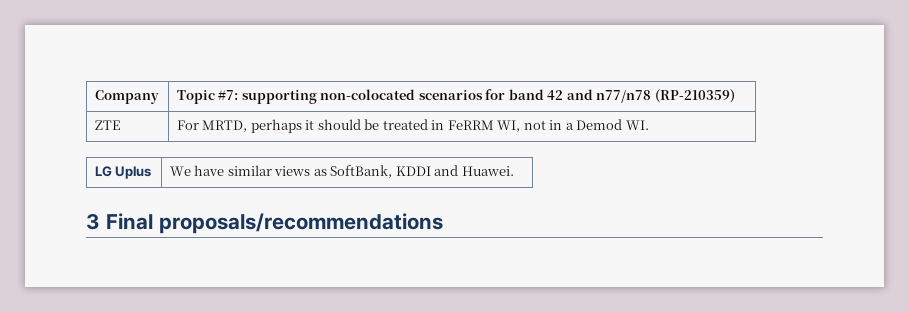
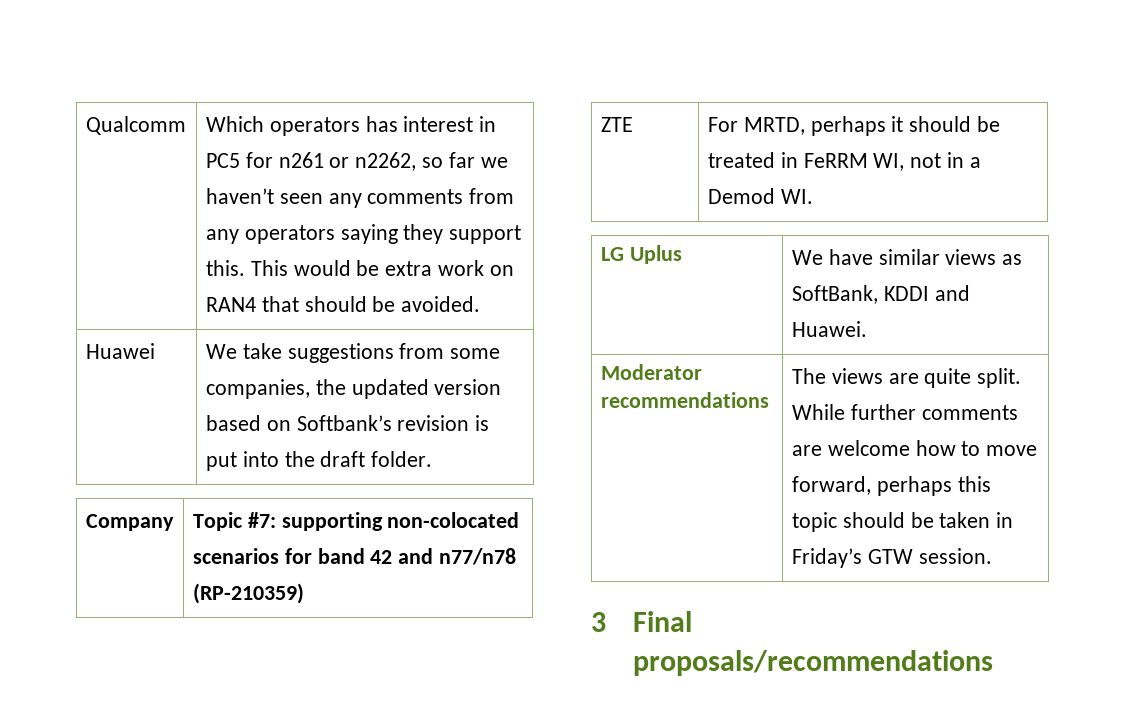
(94, 97) none -> [85,116,186,135] [205,116,497,136] [205,152,508,171] [205,188,515,208] [205,224,522,244] [205,260,514,276] [205,296,481,312] [85,343,155,359] [205,343,501,363] [205,379,502,399] [205,415,490,431] [205,451,433,471] Qualcomm | Which operators has interest in PC5 for n261 or n2262, so far we haven’t seen any comments from any operators saying they support this. This would be extra work on RAN4 that should be avoided. // Huawei | We take suggestions from some companies, the updated version based on Softbank’s revision is put into the draft folder. //
(514, 171) none -> [600,364,702,380] [600,392,769,408] [791,368,1022,388] [791,404,1018,420] [791,440,1038,456] [791,476,991,496] [791,512,1014,532] [791,548,992,568] // Moderator recommendations | The views are quite split. While further comments are welcome how to move forward, perhaps this topic should be taken in Friday’s GTW session.

